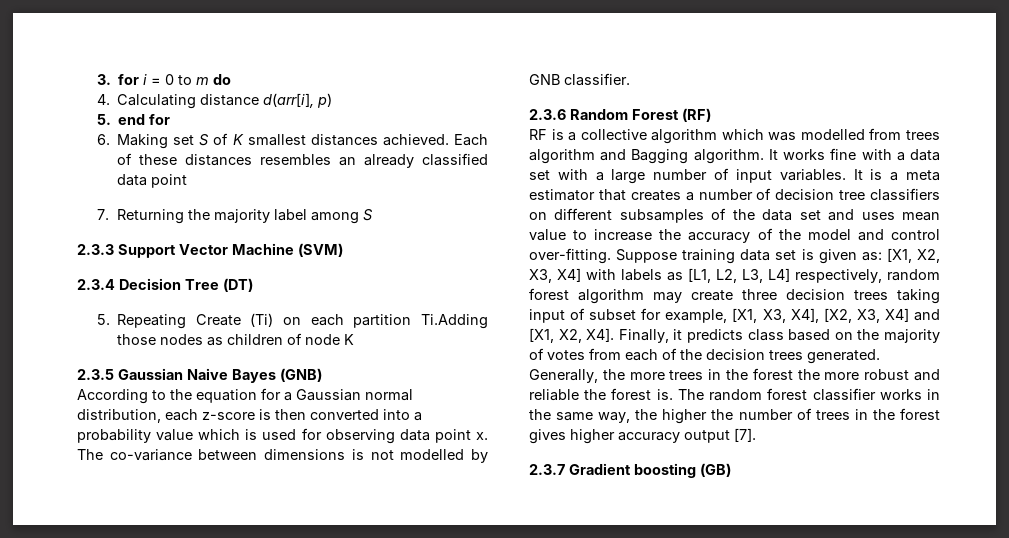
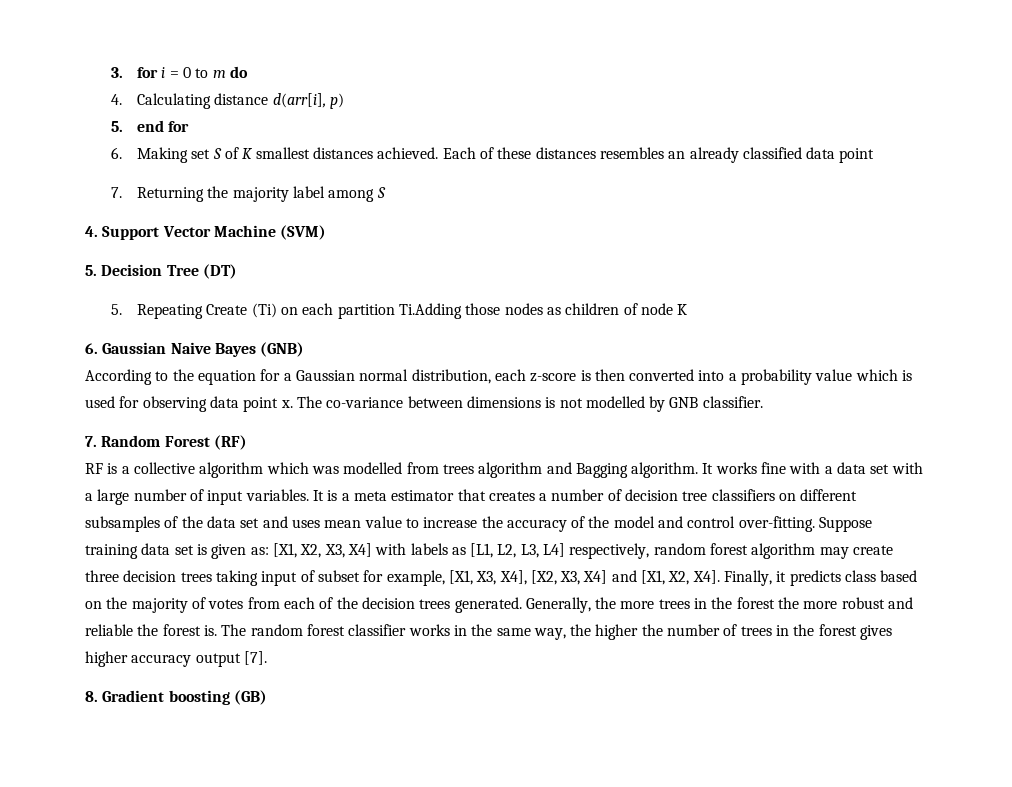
[77,244,114,255] 2.3.3 -> [85,226,98,237] 4.
[77,279,115,290] 2.3.4 -> [85,265,97,276] 5.
[77,369,114,380] 2.3.5 -> [85,343,98,354] 6.
[529,109,566,120] 2.3.6 -> [85,436,97,447] 7.
[529,464,565,475] 2.3.7 -> [85,691,98,702] 8.

